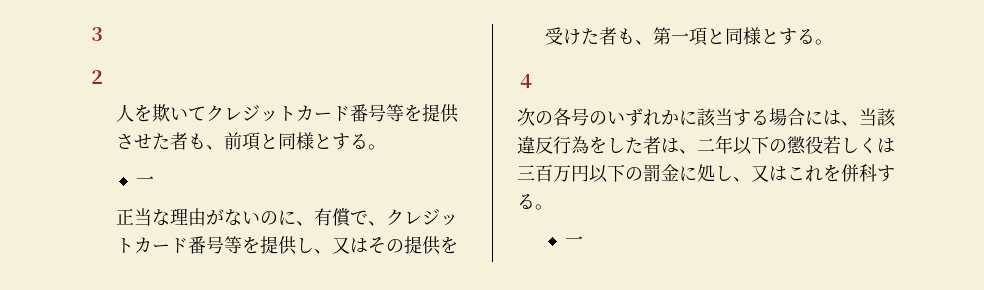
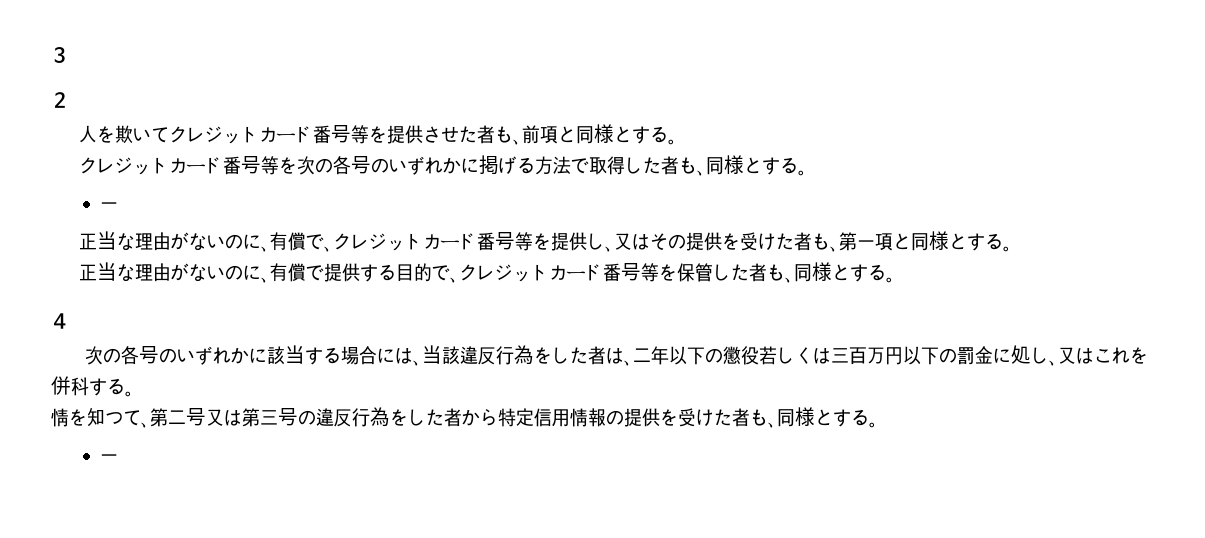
(387, 147) none -> [79,155,808,176] // クレジットカード番号等を次の各号のいずれかに掲げる方法で取得した者も、同様とする。
(834, 42) none -> [79,262,896,283] // 正当な理由がないのに、有償で提供する目的で、クレジットカード番号等を保管した者も、同様とする。
(553, 207) none -> [51,407,878,428] // 情を知つて、第二号又は第三号の違反行為をした者から特定信用情報の提供を受けた者も、同様とする。

